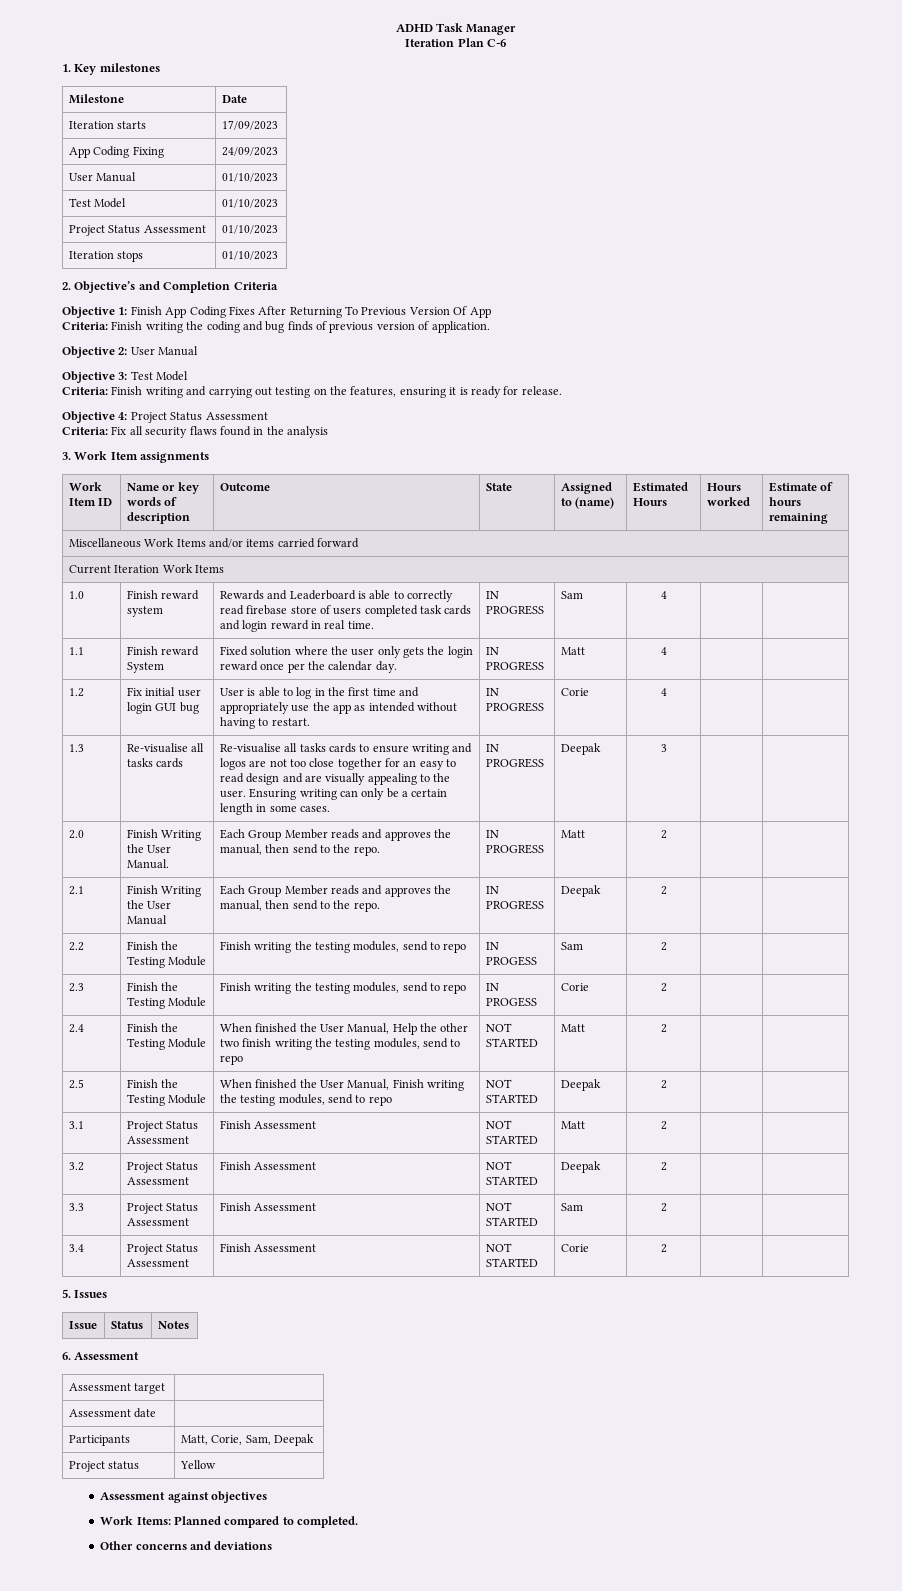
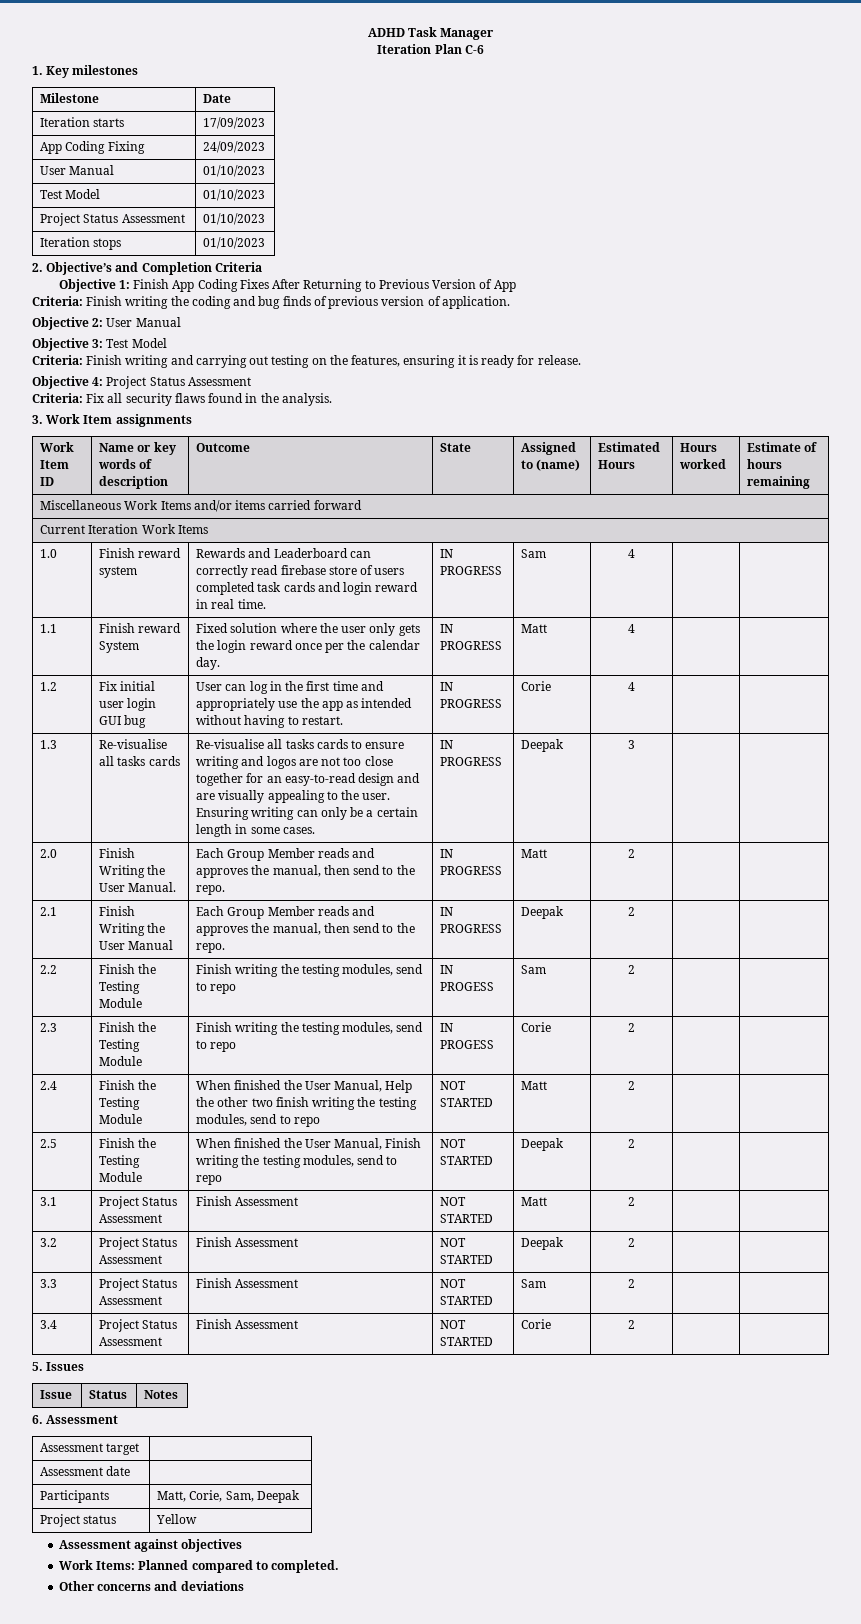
[345,306,358,315] To -> [364,280,376,289] to
[453,306,468,315] Of -> [479,279,493,289] of
[287,426,328,438] analysis -> [281,393,332,406] analysis.
[357,590,404,600] is able to -> [349,551,371,558] can
[247,687,293,697] is able to -> [225,684,247,691] can
[419,759,457,770] [219,773,244,783] easy to read -> [284,773,356,786] easy-to-read

